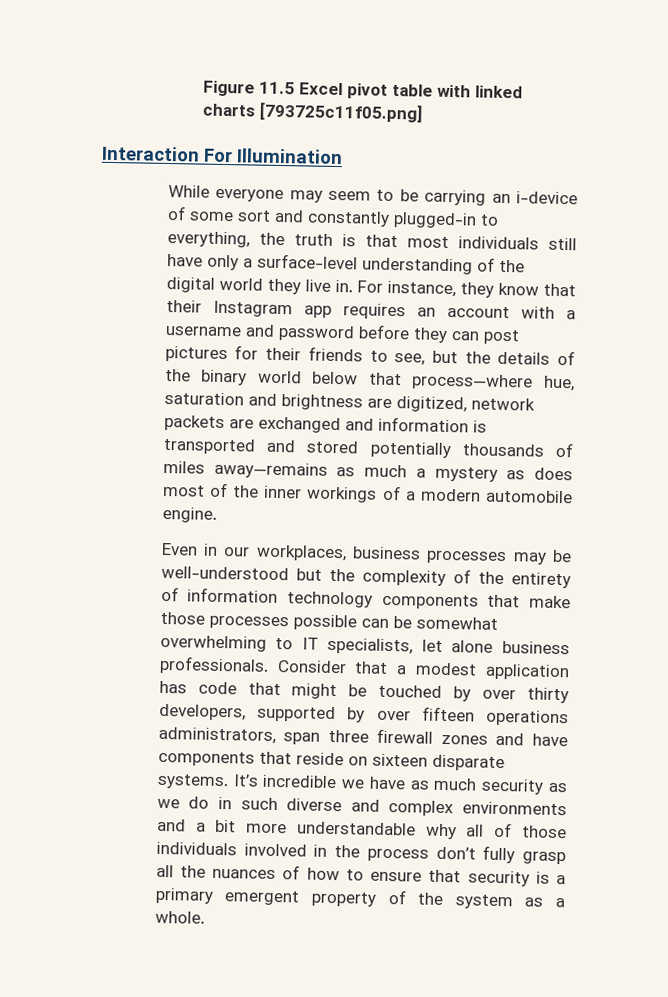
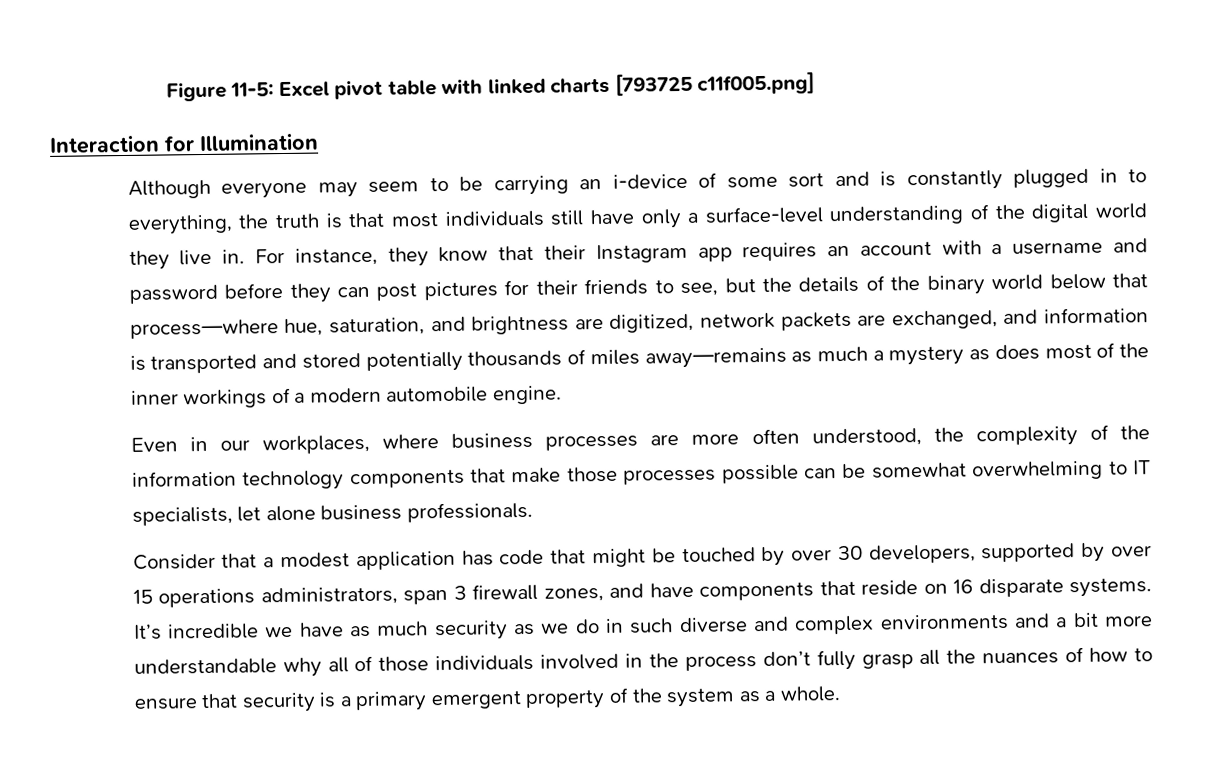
[259,81,296,95] 11.5 -> [230,82,275,97] 11-5:
[259,102,425,123] [793725c11f05.png] -> [614,71,816,96] [793725 c11f005.png]
[203,148,233,163] For -> [164,135,195,152] for
[167,184,210,198] While -> [127,179,211,199] Although
[306,210,477,229] constantly plugged-in -> [880,168,1118,191] is constantly plugged in
[163,391,244,406] saturation -> [328,317,425,336] saturation,
[257,416,341,434] exchanged -> [891,310,998,330] exchanged,
(347, 553) none -> [382,434,440,449] where
[512,549,573,565] [160,565,322,581] may be well-understood but -> [650,428,922,447] are more often understood,
[511,572,571,589] [160,586,179,602] entirety of -> (1150, 432) none
(269, 665) none -> (533, 512) //
[527,687,569,704] thirty -> [837,545,863,561] 30
[421,706,475,722] fifteen -> [132,589,153,604] 15
[327,728,488,745] three firewall zones -> [453,583,604,602] 3 firewall zones,
[371,753,428,767] sixteen -> [953,579,974,594] 16

